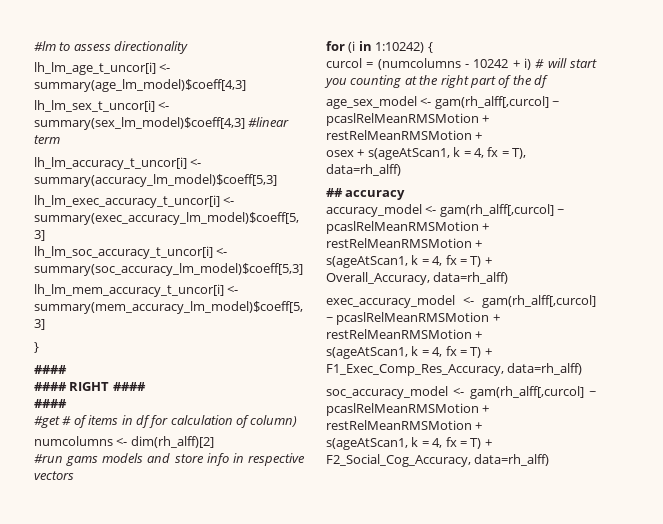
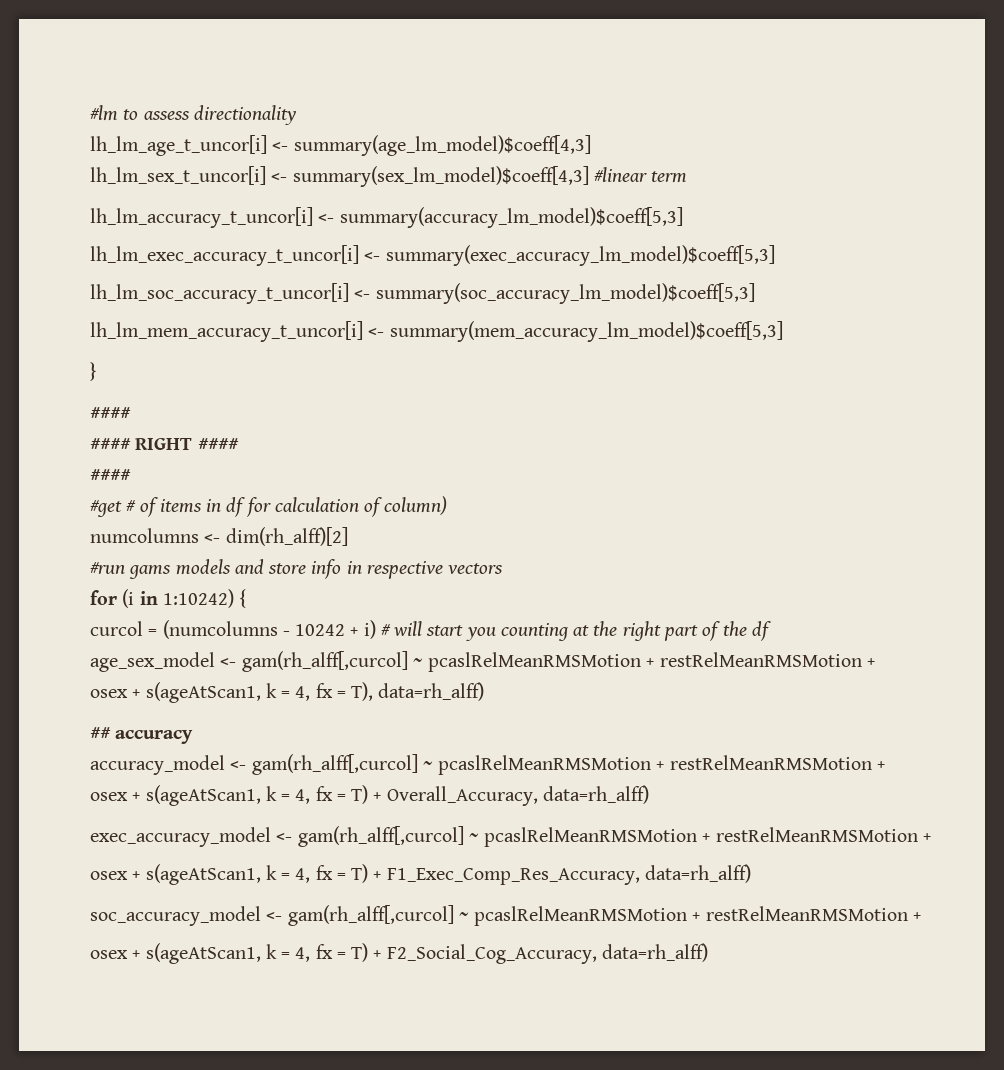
(483, 244) none -> [90,792,141,801] osex +
(483, 335) none -> [90,871,141,880] osex +
(483, 426) none -> [90,950,141,959] osex +

